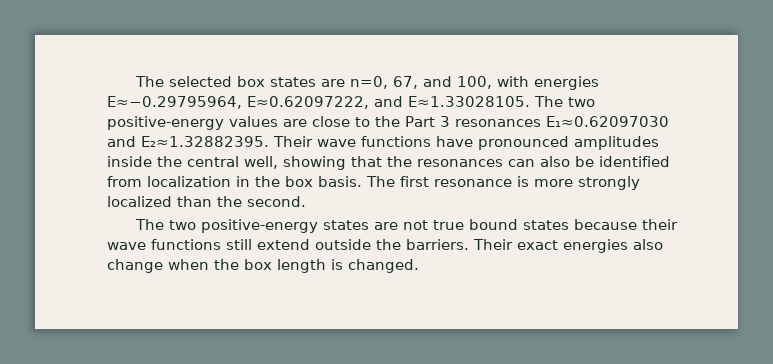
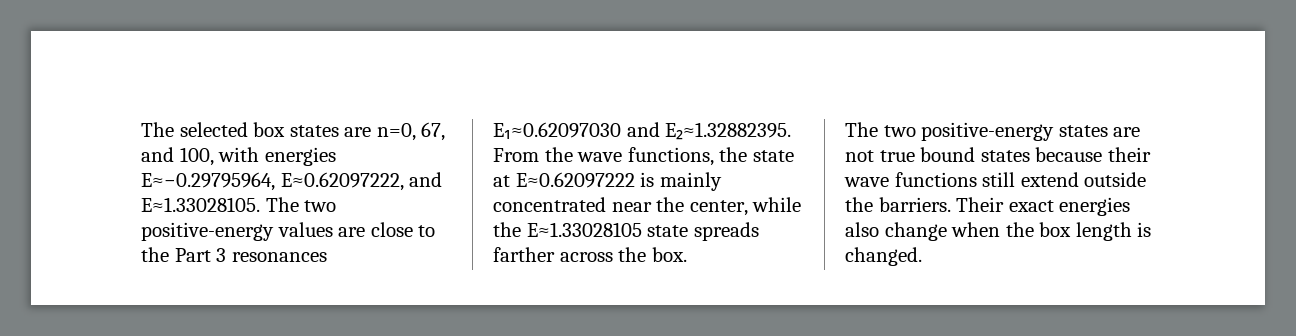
[273,136,659,150] [107,156,670,170] [107,176,640,190] [107,196,306,207] Their wave functions have pronounced amplitudes inside the central well, showing that the resonances can also be identified from localization in the box basis. The first resonance is more strongly localized than the second. -> [493,147,794,166] [493,172,722,191] [493,197,802,216] [493,222,759,241] [493,247,687,262] From the wave functions, the state at E≈0.62097222 is mainly concentrated near the center, while the E≈1.33028105 state spreads farther across the box.

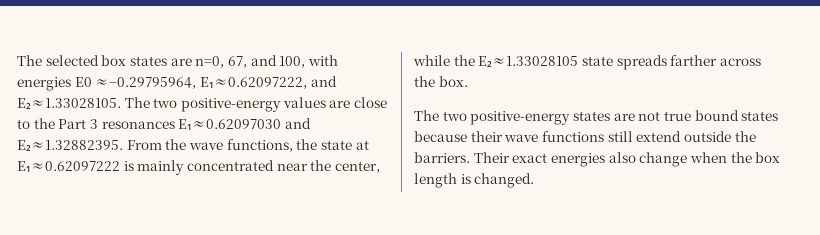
[141,172,443,191] [141,197,260,212] E≈−0.29795964, E≈0.62097222, and E≈1.33028105. -> [74,76,337,89] [17,98,121,109] E0 ≈−0.29795964, E₁≈0.62097222, and E₂≈1.33028105.
[515,172,635,188] E≈0.62097222 -> [17,161,120,172] E₁≈0.62097222
[526,222,642,237] E≈1.33028105 -> [478,56,579,67] E₂≈1.33028105

